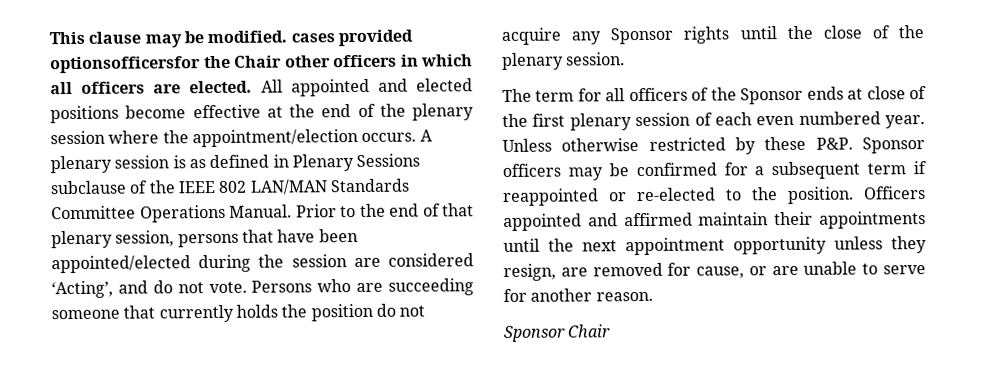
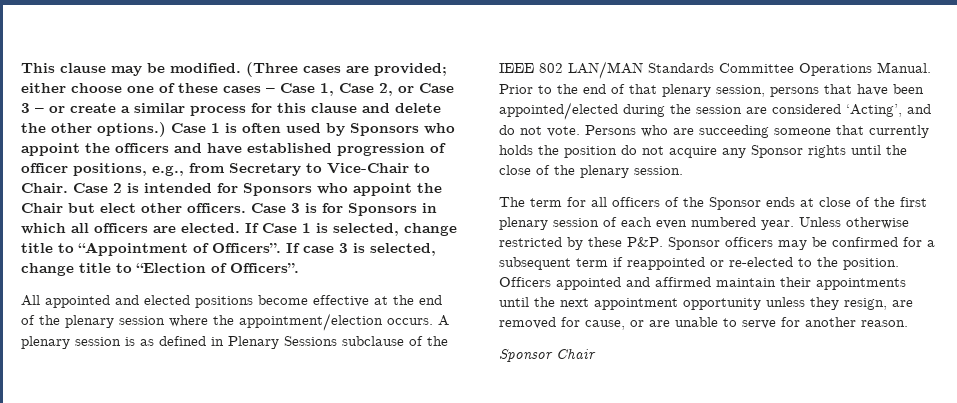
[290,29,413,47] [50,54,397,74] cases provided optionsofficersfor the Chair other officers -> [246,62,447,77] [21,83,454,96] [21,103,441,116] [21,122,455,137] [21,143,446,156] [21,163,430,176] [21,183,442,196] [21,203,417,216] (Three cases are provided; either choose one of these cases – Case 1, Case 2, or Case 3 – or create a similar process for this clause and delete the other options.) Case 1 is often used by Sponsors who appoint the officers and have established progression of officer positions, e.g., from Secretary to Vice-Chair to Chair. Case 2 is intended for Sponsors who appoint the Chair but elect other officers. Case 3 is for Sponsors
(253, 87) none -> [245,223,457,236] [21,242,436,256] [21,263,299,276] If Case 1 is selected, change title to “Appointment of Officers”. If case 3 is selected, change title to “Election of Officers”. //

